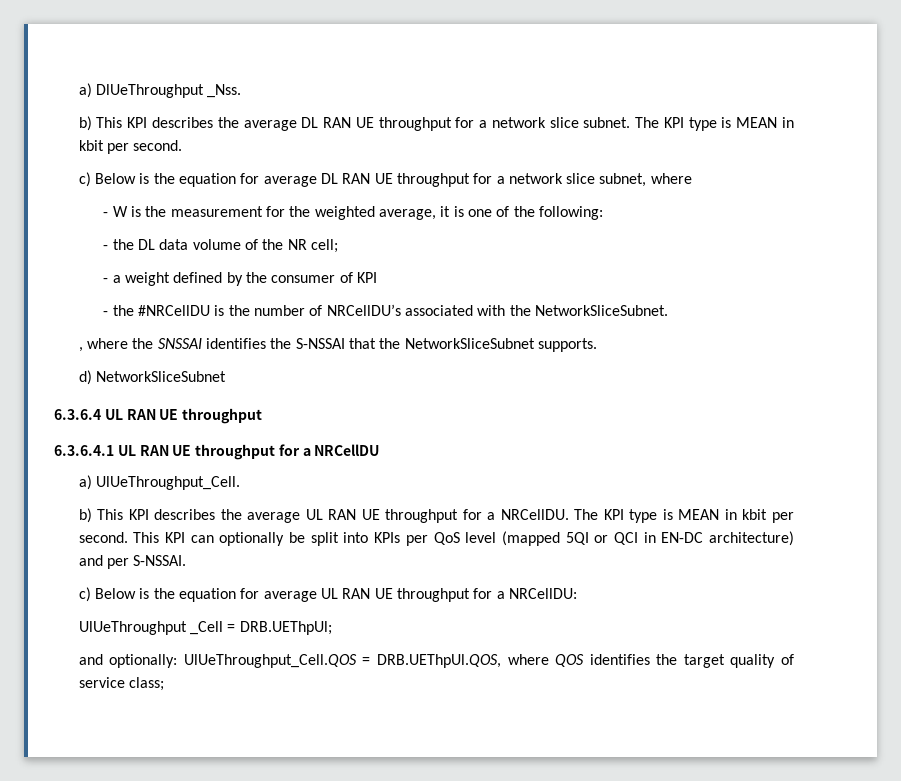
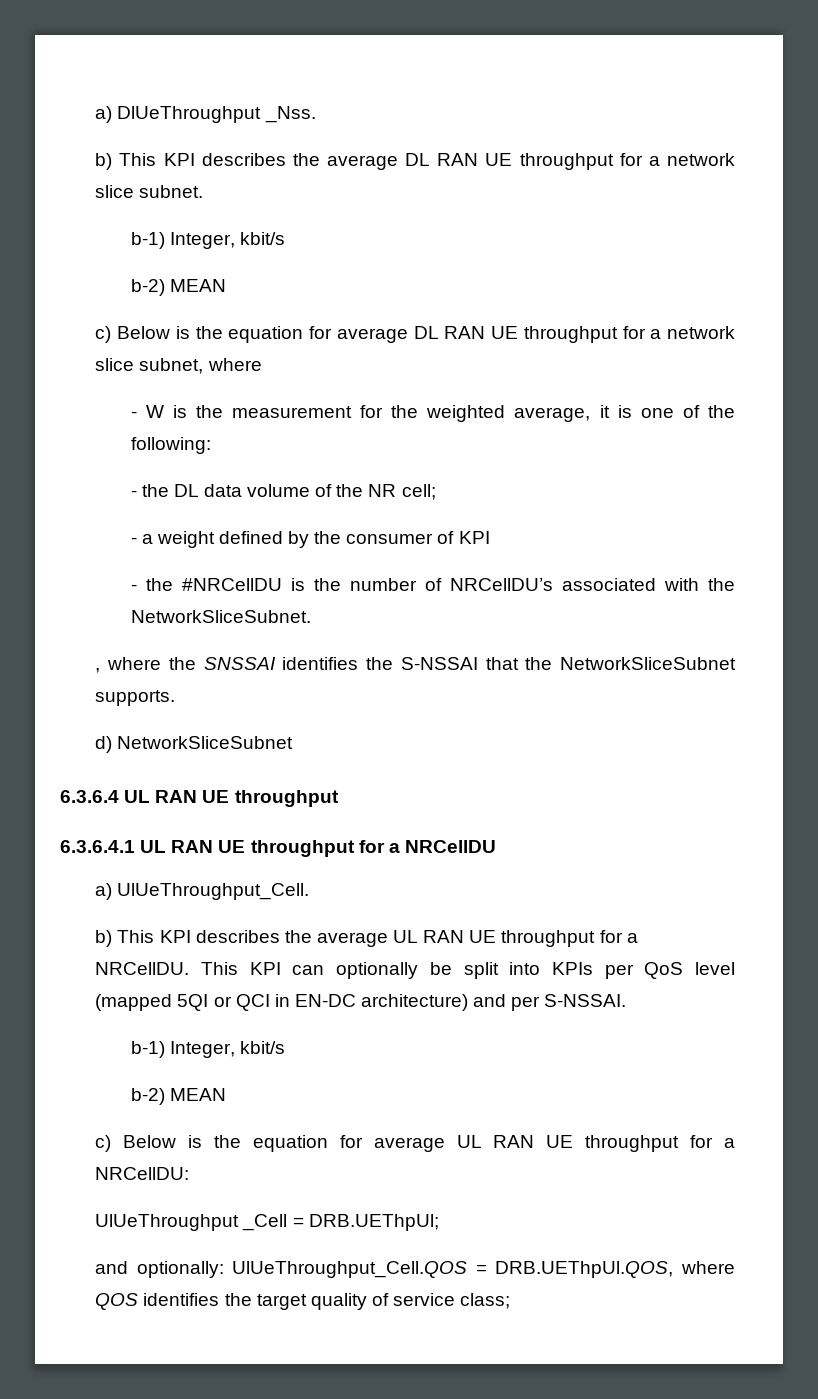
[635,117,795,131] [78,140,183,154] The KPI type is MEAN in kbit per second. -> [130,232,285,249] [130,279,226,296] // b-1) Integer, kbit/s // b-2) MEAN
[574,509,795,523] [78,532,128,543] The KPI type is MEAN in kbit per second. -> (190, 968) none
(187, 560) none -> [130,1041,285,1058] [130,1088,226,1105] // b-1) Integer, kbit/s // b-2) MEAN

